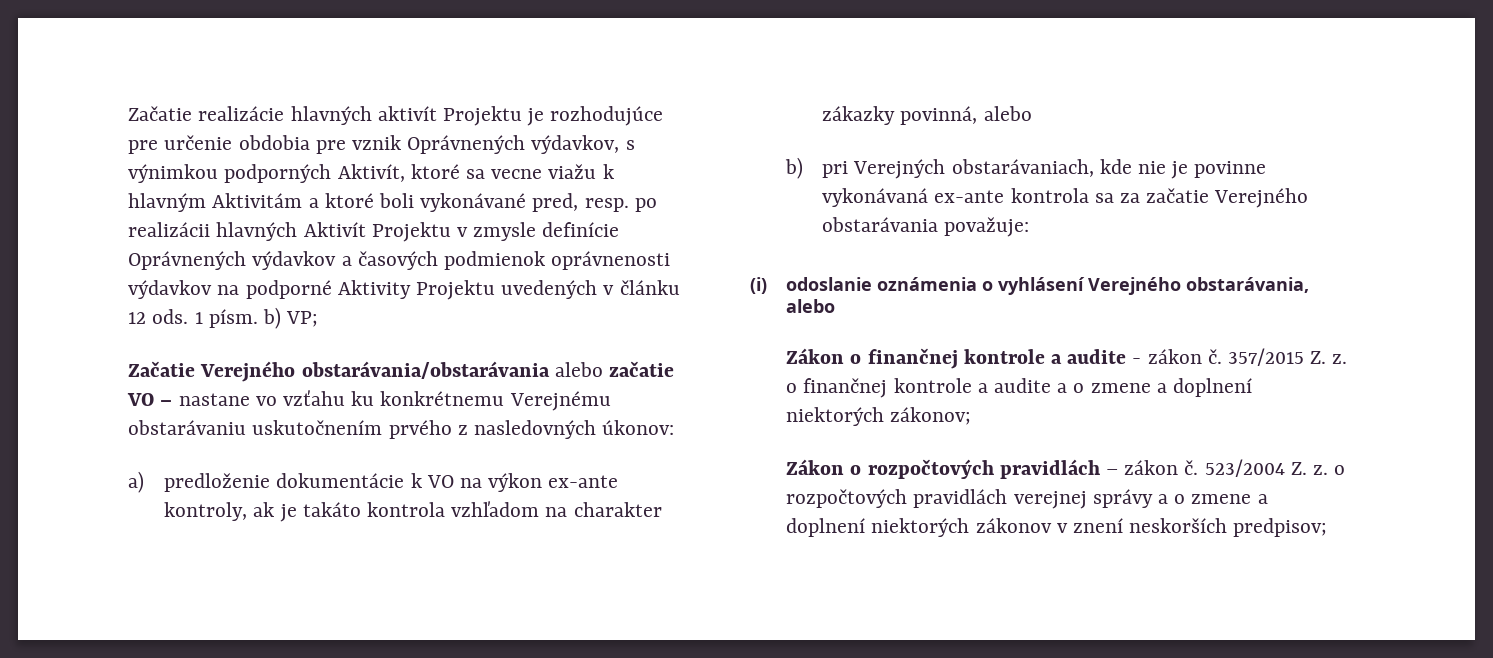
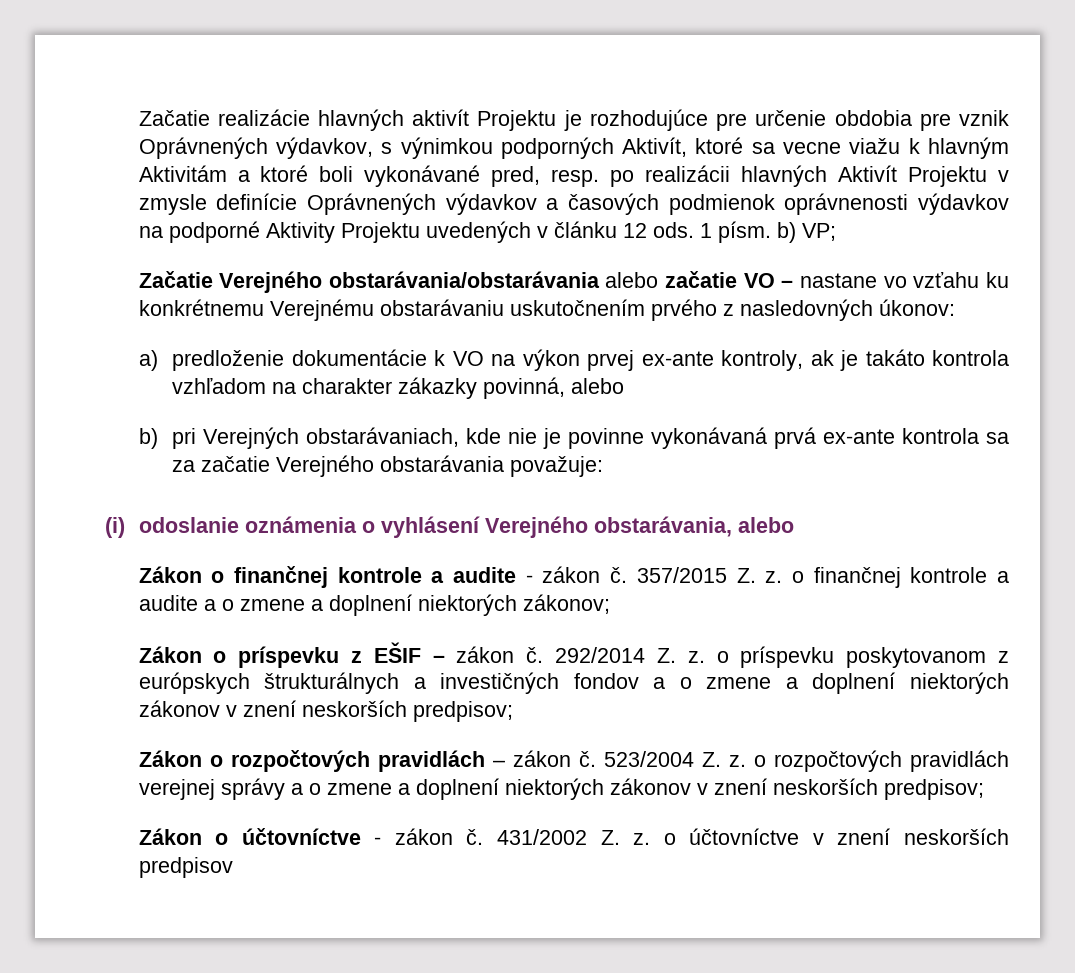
(543, 482) none -> [587,350,635,371] prvej
(929, 197) none -> [774,427,817,449] prvá
(972, 416) none -> [138,642,1009,668] [138,672,1010,694] [138,700,513,722] // Zákon o príspevku z EŠIF – zákon č. 292/2014 Z. z. o príspevku poskytovanom z európskych štrukturálnych a investičných fondov a o zmene a doplnení niektorých zákonov v znení neskorších predpisov;
(1328, 527) none -> [138,828,1009,845] [138,857,233,878] // Zákon o účtovníctve - zákon č. 431/2002 Z. z. o účtovníctve v znení neskorších predpisov

